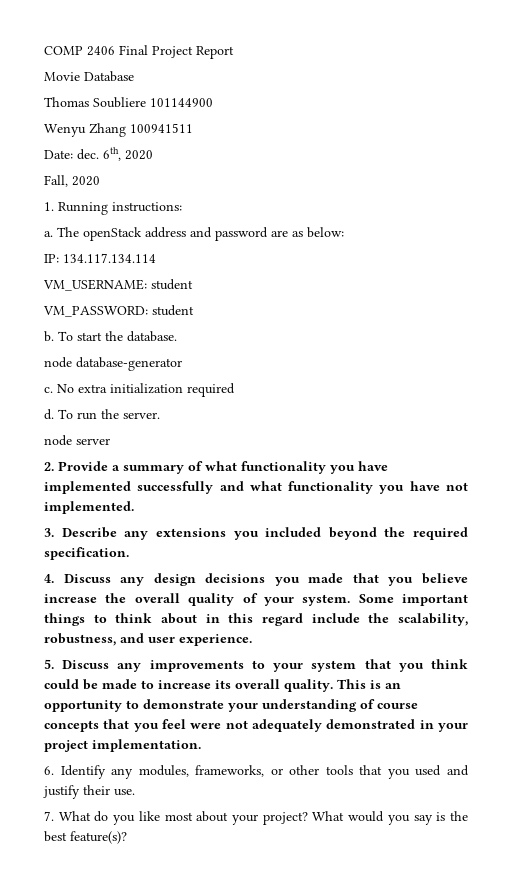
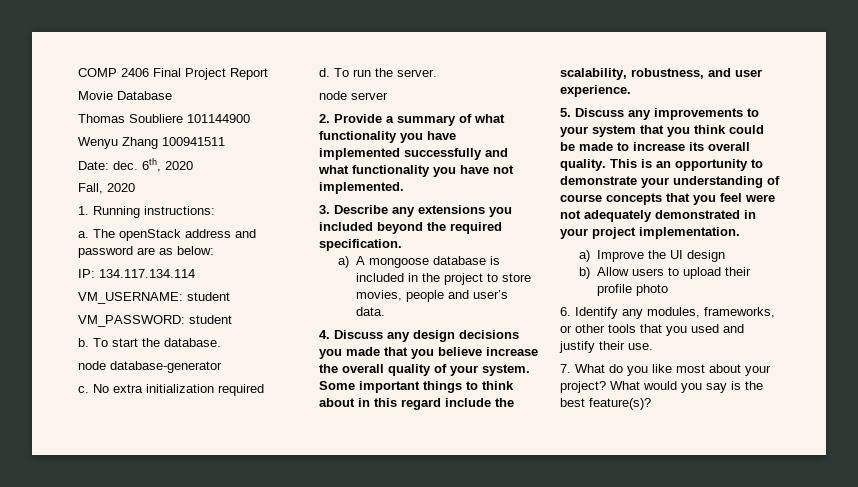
(129, 553) none -> [337,256,501,268] [356,273,532,285] [356,290,509,302] [356,307,386,316] // a) A mongoose database is included in the project to store movies, people and user’s data.
(201, 745) none -> [578,250,726,262] [578,267,752,279] [597,284,669,296] // a) Improve the UI design // b) Allow users to upload their profile photo

